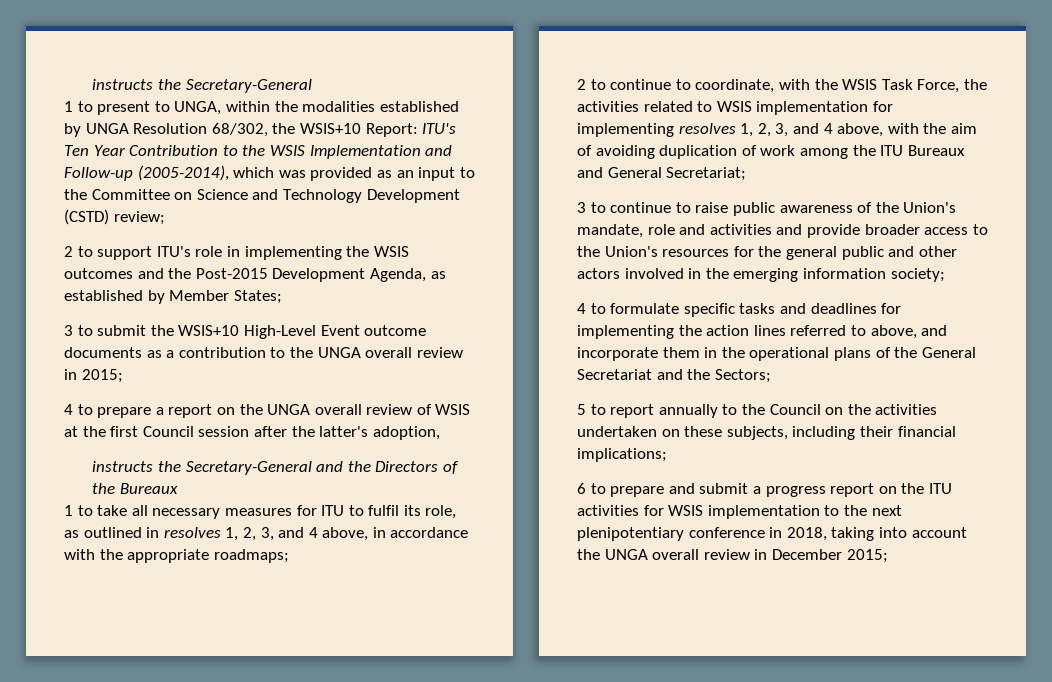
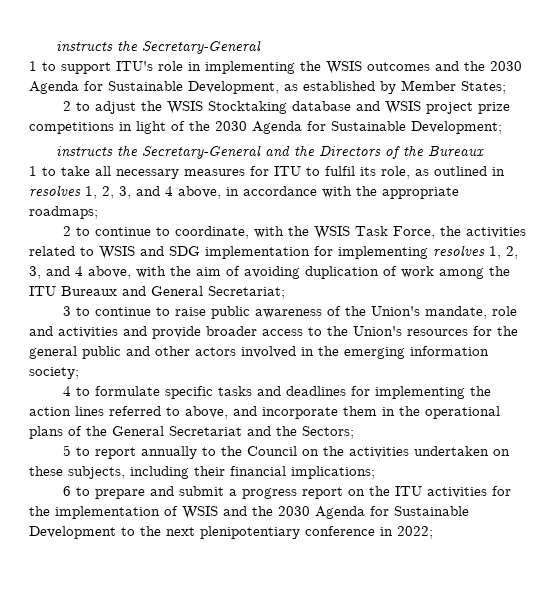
[97,101,459,115] [64,123,457,137] [64,145,453,159] [64,165,475,181] [64,189,460,203] [64,209,165,225] [64,246,93,257] present to UNGA, within the modalities established by UNGA Resolution 68/302, the WSIS+10 Report: ITU's Ten Year Contribution to the WSIS Implementation and Follow-up (2005-2014), which was provided as an input to the Committee on Science and Technology Development (CSTD) review; // 2 to -> (56, 66) none
[195,268,426,282] Post-2015 Development Agenda, -> [490,61,522,71] [29,81,279,94] 2030 Agenda for Sustainable Development,
[64,325,427,339] [64,347,463,358] [64,369,123,383] [64,404,471,418] [64,426,440,440] 3 to submit the WSIS+10 High-Level Event outcome documents as a contribution to the UNGA overall review in 2015; // 4 to prepare a report on the UNGA overall review of WSIS at the first Council session after the latter's adoption, -> [62,101,510,114] [29,121,502,134] 2 to adjust the WSIS Stocktaking database and WSIS project prize competitions in light of the 2030 Agenda for Sustainable Development;
(752, 106) none -> [140,246,200,256] and SDG
[668,505,820,519] WSIS implementation -> [29,506,469,519] [29,526,116,539] the implementation of WSIS and the 2030 Agenda for Sustainable Development
[786,527,967,541] [577,549,888,563] 2018, taking into account the UNGA overall review in December 2015; -> [397,526,433,539] 2022;

